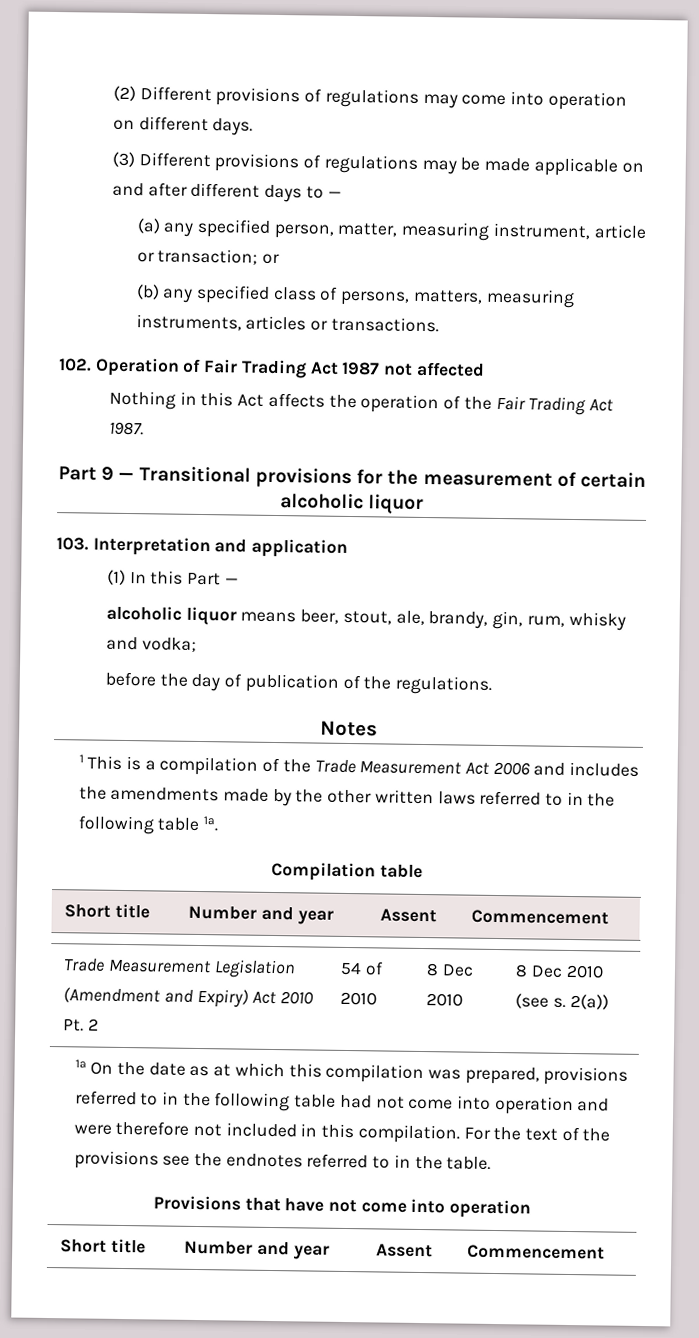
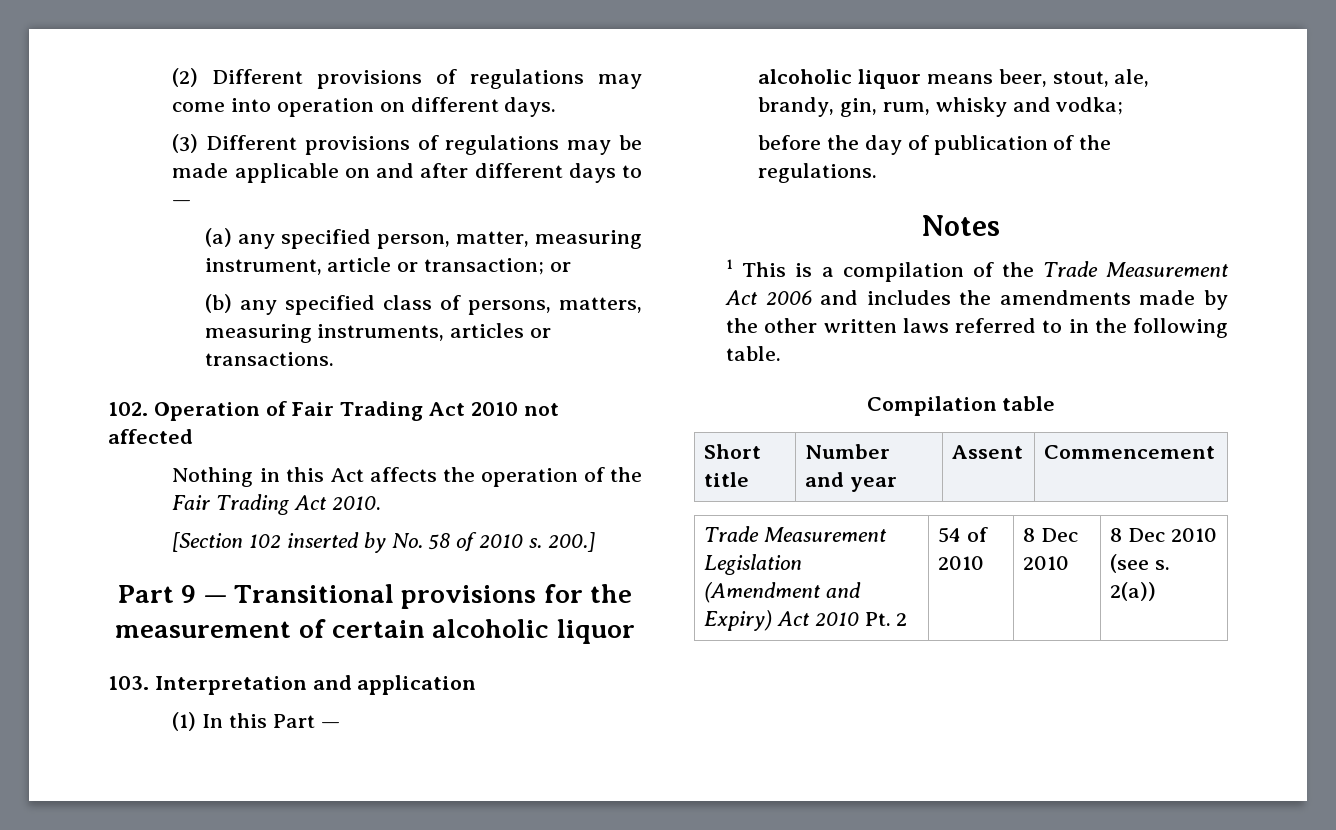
[341,361,381,376] 1987 -> [470,402,518,416] 2010
[109,421,145,436] 1987. -> [331,496,381,510] [172,532,595,553] 2010. // [Section 102 inserted by No. 58 of 2010 s. 200.]
[157,816,219,832] table 1a. -> [726,346,782,361] table.
[74,1059,629,1086] [74,1090,610,1116] [73,1120,611,1144] [73,1150,492,1170] [152,1195,532,1219] [60,1238,146,1254] [184,1240,330,1260] [376,1243,434,1258] [467,1244,606,1260] // 1a On the date as at which this compilation was prepared, provisions referred to in the following table had not come into operation and were therefore not included in this compilation. For the text of the provisions see the endnotes referred to in the table. // Provisions that have not come into operation // Short title | Number and year | Assent | Commencement -> (1157, 591) none

